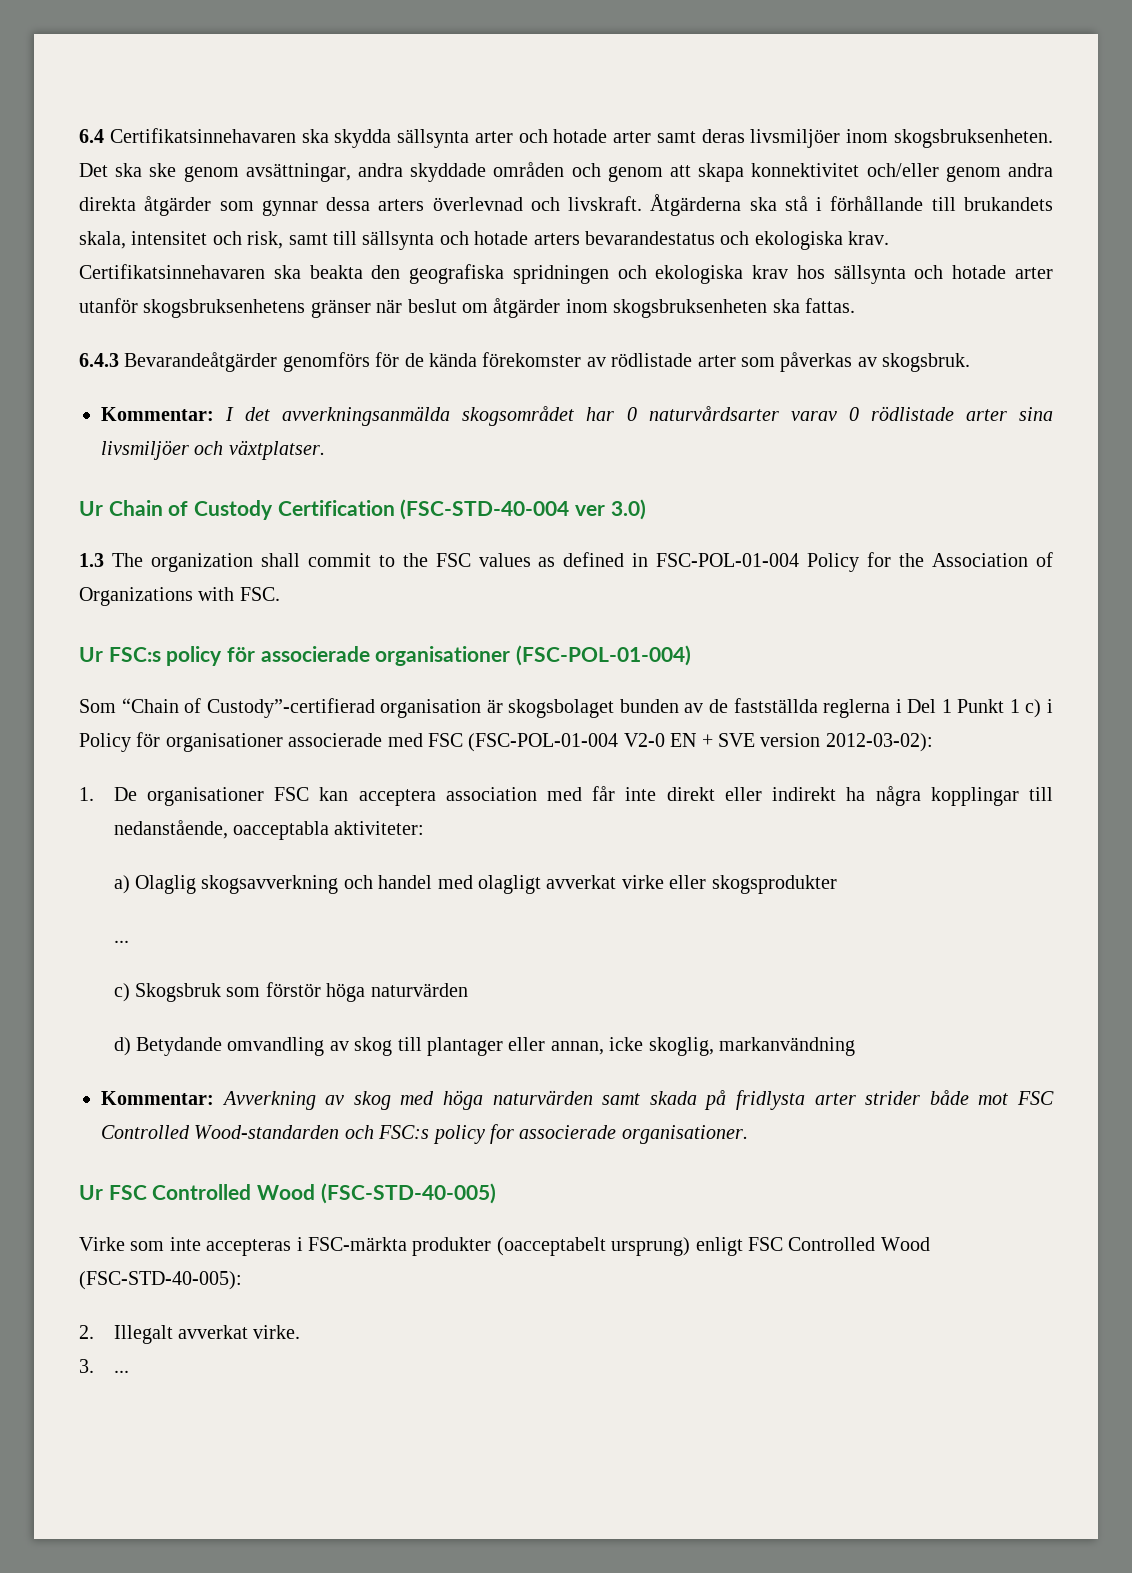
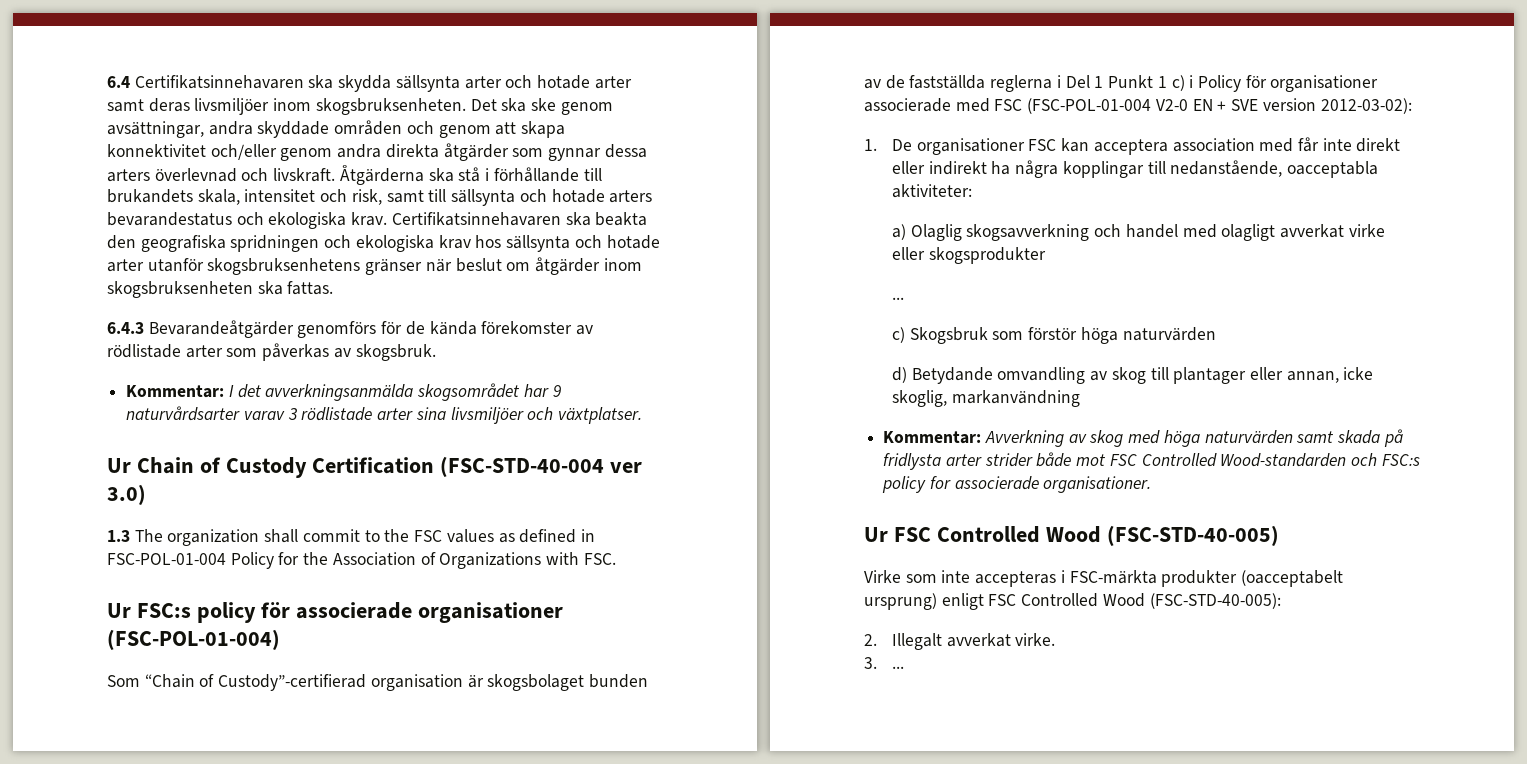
[626,407,637,421] 0 -> [552,385,561,397] 9
[848,407,859,421] 0 -> [287,408,297,420] 3

